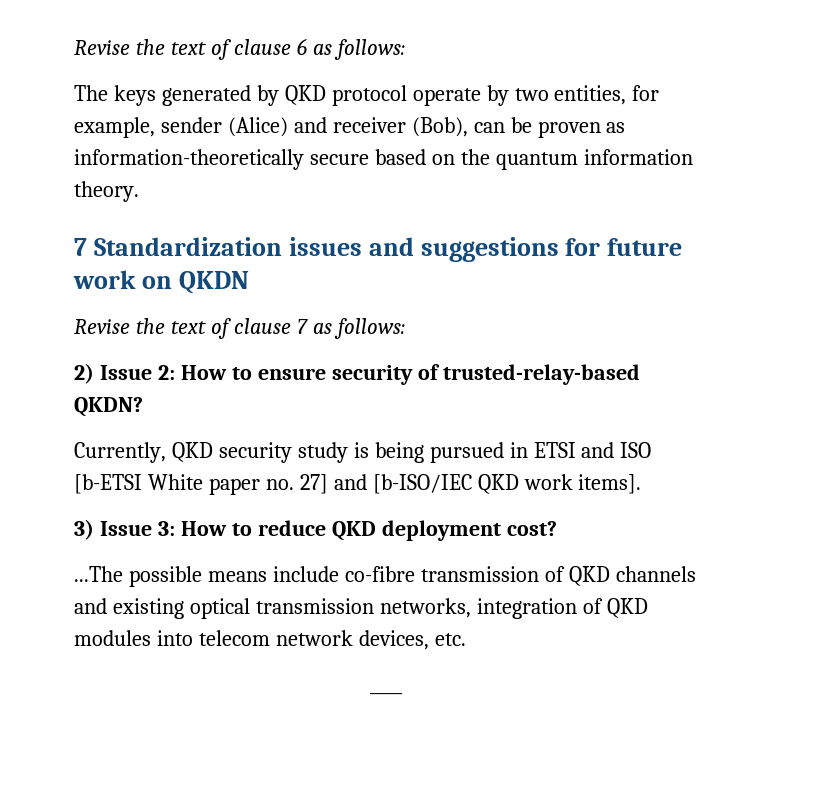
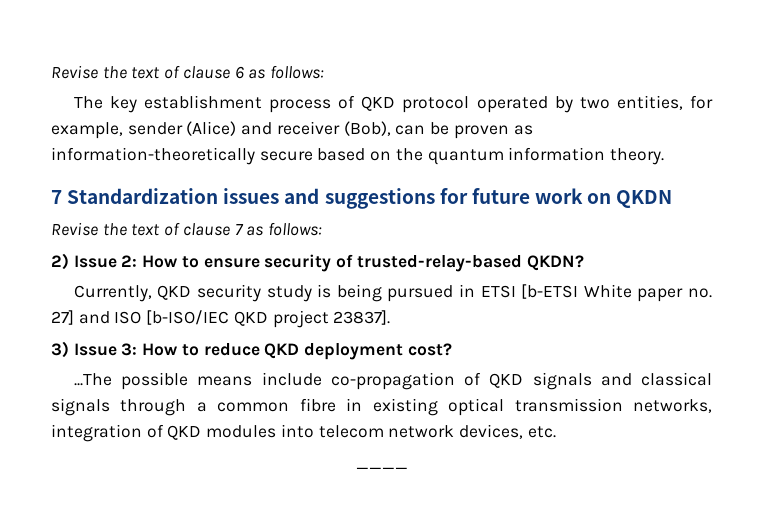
[113,85,279,106] keys generated by -> [109,95,356,113] key establishment process of
[412,88,481,106] operate -> [476,96,548,113] operated
[581,442,652,458] and ISO -> (516, 291) none
(367, 482) none -> [114,311,142,324] ISO
[523,474,642,494] work items]. -> [272,310,391,328] project 23837].
[344,566,696,586] [74,598,107,614] co-fibre transmission of QKD channels and -> [330,372,713,390] [51,398,363,416] co-propagation of QKD signals and classical signals through a common fibre in

